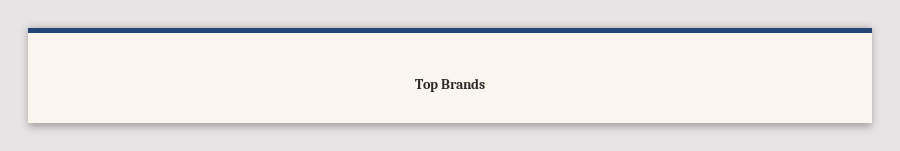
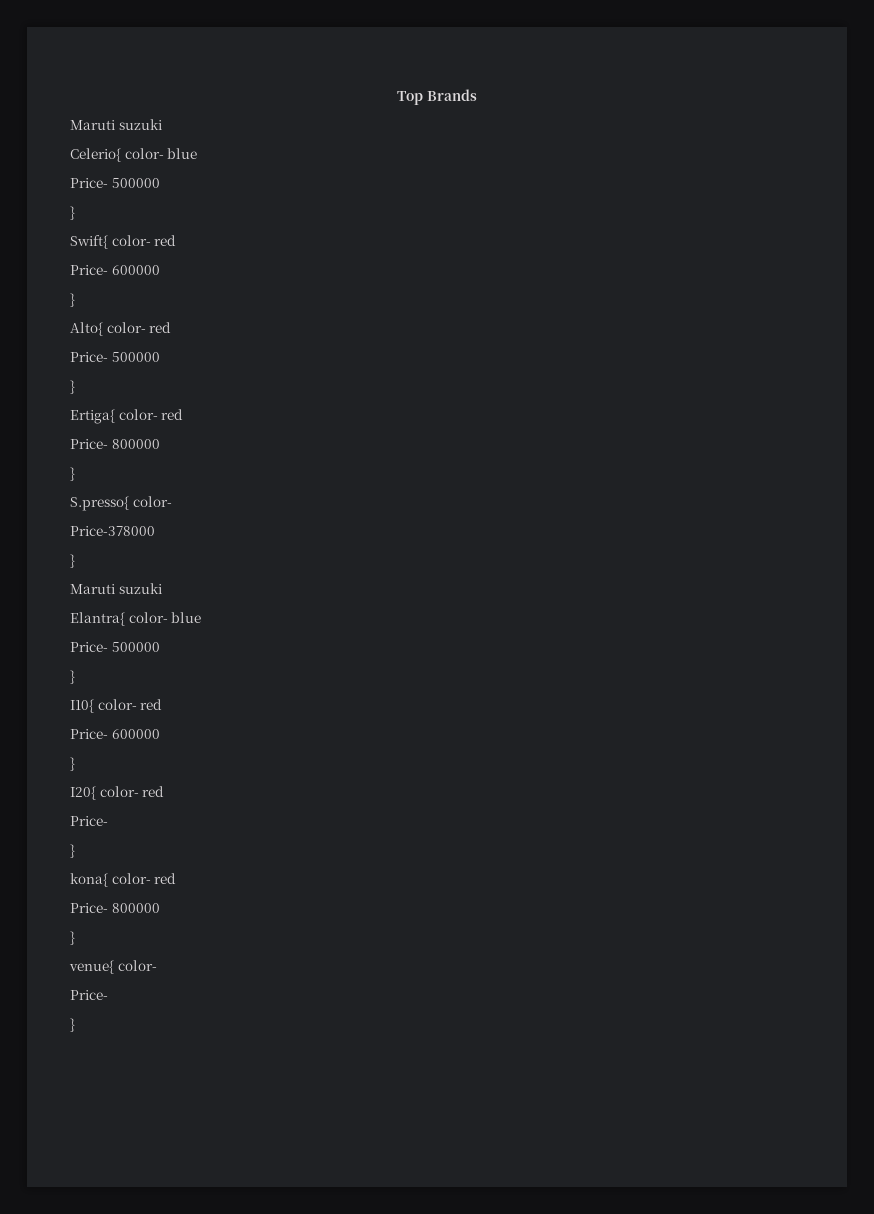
(486, 83) none -> [70,119,162,130] [70,148,198,162] [70,178,160,188] [70,206,75,220] [70,235,177,249] [70,265,160,275] [70,293,75,307] [70,322,172,336] [70,352,160,362] [70,380,75,394] [70,409,184,424] [70,439,160,449] [70,467,75,481] [70,496,172,511] [70,526,155,536] [70,554,75,568] [70,583,162,594] [70,612,202,626] [70,642,160,652] [70,670,75,684] [70,699,163,713] [70,729,160,739] [70,757,75,771] [70,786,165,800] [70,816,108,826] [70,844,75,858] [70,873,177,887] [70,903,160,913] [70,931,75,945] [69,960,157,974] [70,990,108,1000] [70,1018,75,1032] // Maruti suzuki // Celerio{ color- blue // Price- 500000 // } // Swift{ color- red // Price- 600000 // } // Alto{ color- red // Price- 500000 // } // Ertiga{ color- red // Price- 800000 // } // S.presso{ color- // Price-378000 // } // Maruti suzuki // Elantra{ color- blue // Price- 500000 // } // I10{ color- red // Price- 600000 // } // I20{ color- red // Price- // } // kona{ color- red // Price- 800000 // } // venue{ color- // Price- // }

